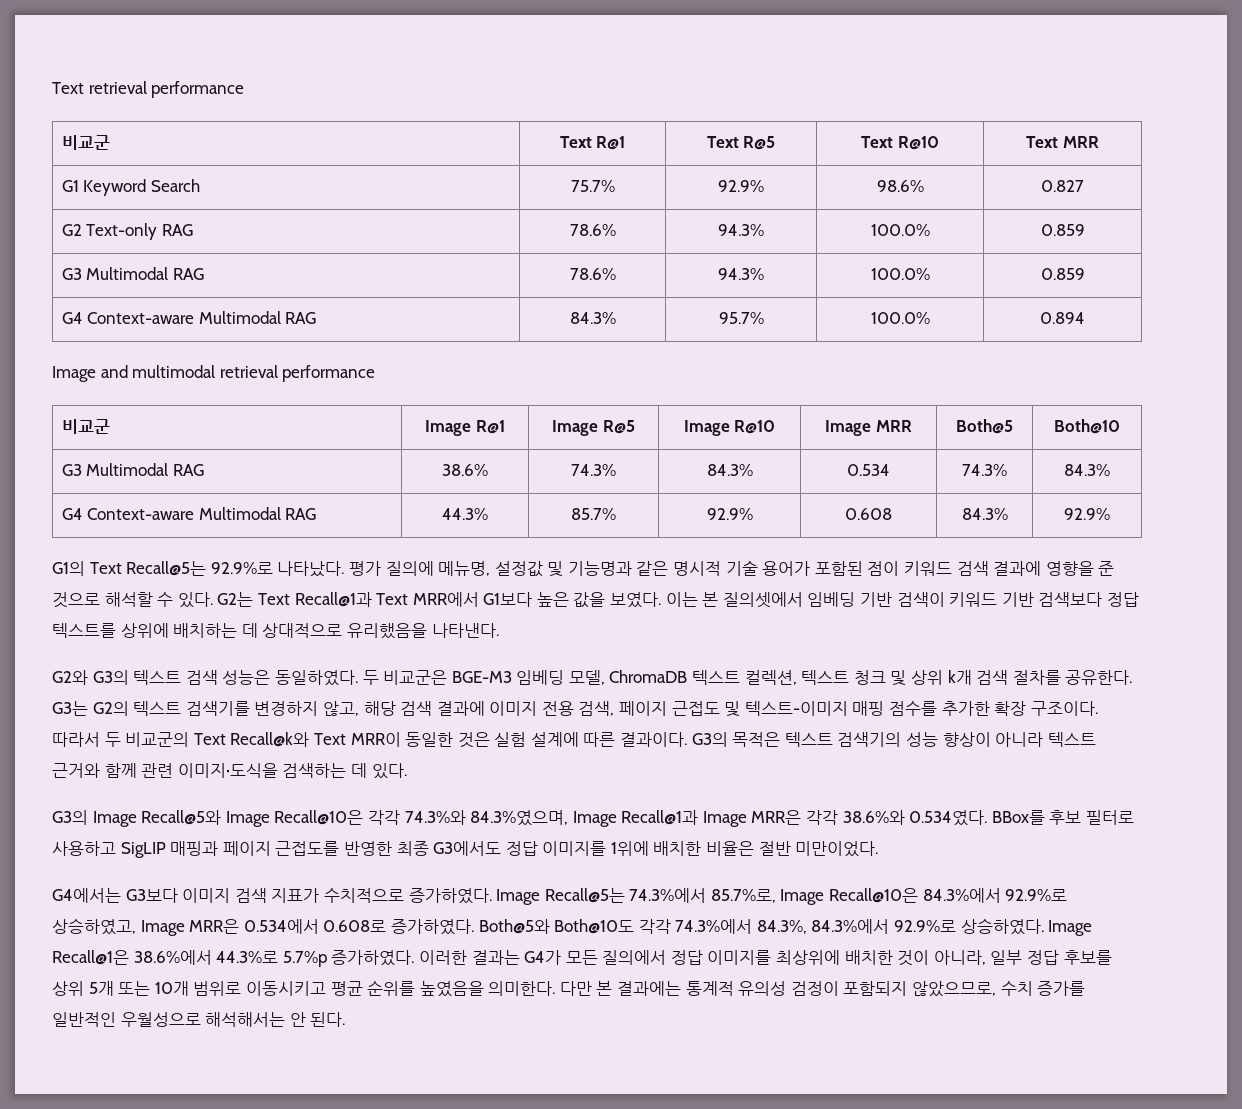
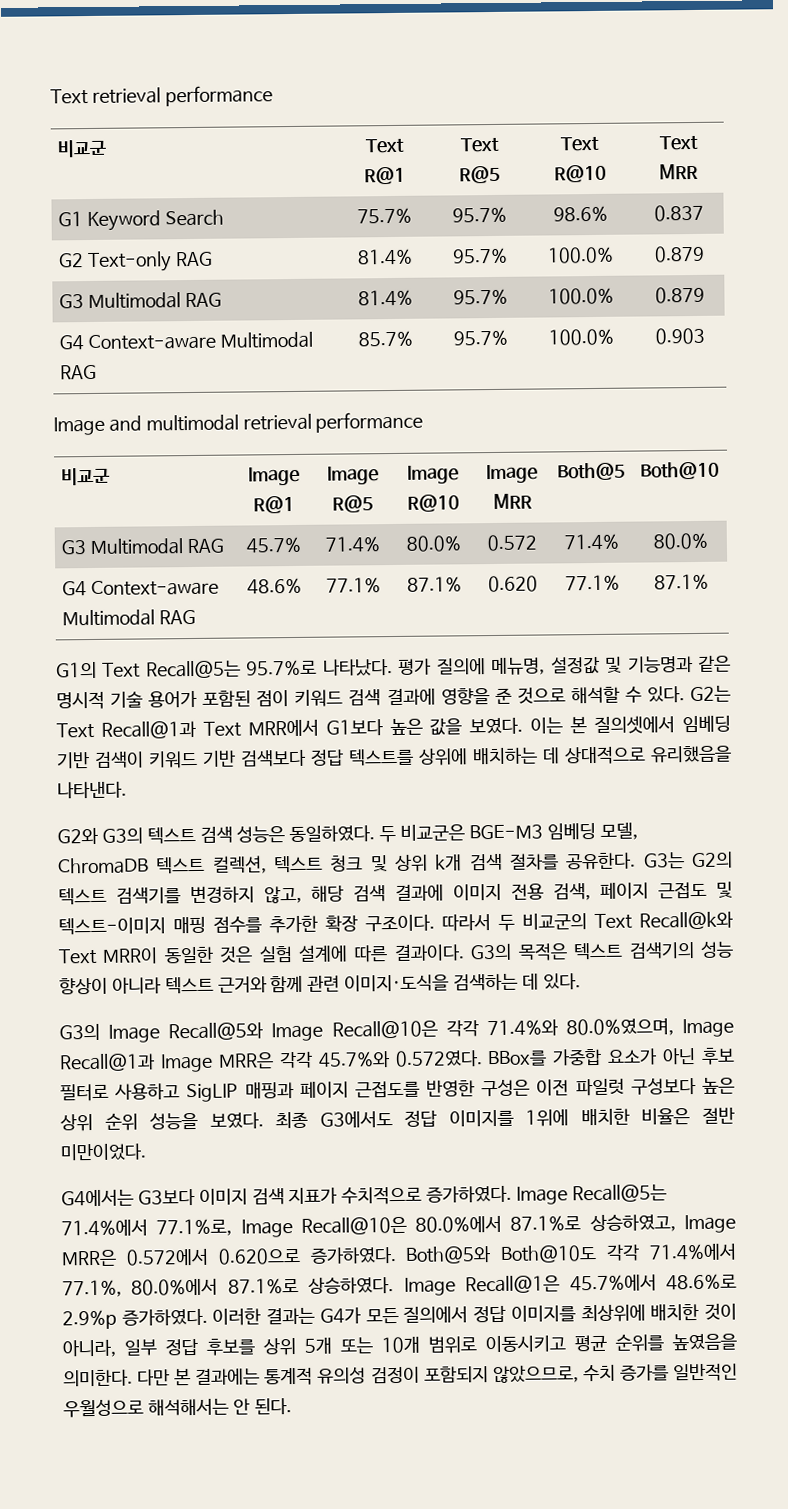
[718,180,764,192] 92.9% -> [452,206,507,223] 95.7%
[1041,180,1084,192] 0.827 -> [653,204,704,222] 0.837
[569,224,616,236] [718,224,764,236] [870,224,930,236] [1040,224,1085,236] [61,267,204,280] [569,268,616,280] [718,268,764,280] [870,268,930,280] [1040,268,1085,280] [61,311,317,324] [569,312,616,324] [718,312,764,324] [870,312,930,324] [1040,312,1085,324] 78.6% | 94.3% | 100.0% | 0.859 // G3 Multimodal RAG | 78.6% | 94.3% | 100.0% | 0.859 // G4 Context-aware Multimodal RAG | 84.3% | 95.7% | 100.0% | 0.894 -> [357,248,413,266] [452,247,508,264] [547,246,614,264] [653,245,705,263] [59,292,222,310] [358,289,413,307] [453,288,508,305] [548,287,614,305] [654,286,705,304] [59,331,313,351] [60,364,98,380] [358,330,413,347] [453,329,508,346] [548,328,614,346] [654,327,705,345] 81.4% | 95.7% | 100.0% | 0.879 // G3 Multimodal RAG | 81.4% | 95.7% | 100.0% | 0.879 // G4 Context-aware Multimodal RAG | 85.7% | 95.7% | 100.0% | 0.903
[442,464,488,476] [571,464,616,476] [706,464,753,476] [847,464,890,476] [962,464,1007,476] [1064,464,1110,476] [61,507,317,520] [442,508,488,520] [571,508,616,520] [706,508,753,520] [845,508,892,520] [961,508,1008,520] [1064,508,1110,520] 38.6% | 74.3% | 84.3% | 0.534 | 74.3% | 84.3% // G4 Context-aware Multimodal RAG | 44.3% | 85.7% | 92.9% | 0.608 | 84.3% | 92.9% -> [246,536,301,554] [325,536,380,553] [405,535,461,552] [487,534,537,552] [564,533,619,551] [652,532,708,550] [62,579,220,597] [62,609,197,627] [247,577,302,595] [326,577,381,593] [406,576,462,592] [488,575,538,593] [565,574,620,591] [653,573,709,590] 45.7% | 71.4% | 80.0% | 0.572 | 71.4% | 80.0% // G4 Context-aware Multimodal RAG | 48.6% | 77.1% | 87.1% | 0.620 | 77.1% | 87.1%
[210,562,273,574] 92.9%로 -> [246,659,318,676] 95.7%로
[404,810,569,826] 74.3%와 84.3%였으며, -> [486,1018,674,1037] 71.4%와 80.0%였으며,
[842,810,1045,826] 38.6%와 0.534였다. BBox를 -> [317,1048,697,1068] 45.7%와 0.572였다. BBox를 가중합 요소가 아닌
(392, 848) none -> [481,1077,735,1097] [60,1112,264,1132] 구성은 이전 파일럿 구성보다 높은 상위 순위 성능을 보였다.
[629,888,1068,905] 74.3%에서 85.7%로, Image Recall@10은 84.3%에서 92.9%로 -> [61,1215,582,1238] 71.4%에서 77.1%로, Image Recall@10은 80.0%에서 87.1%로
[243,919,387,934] 0.534에서 0.608로 -> [125,1247,301,1266] 0.572에서 0.620으로
[675,918,1093,936] [52,950,327,967] 74.3%에서 84.3%, 84.3%에서 92.9%로 상승하였다. Image Recall@1은 38.6%에서 44.3%로 5.7%p -> [649,1243,738,1261] [62,1273,738,1298] [62,1309,117,1330] 71.4%에서 77.1%, 80.0%에서 87.1%로 상승하였다. Image Recall@1은 45.7%에서 48.6%로 2.9%p

